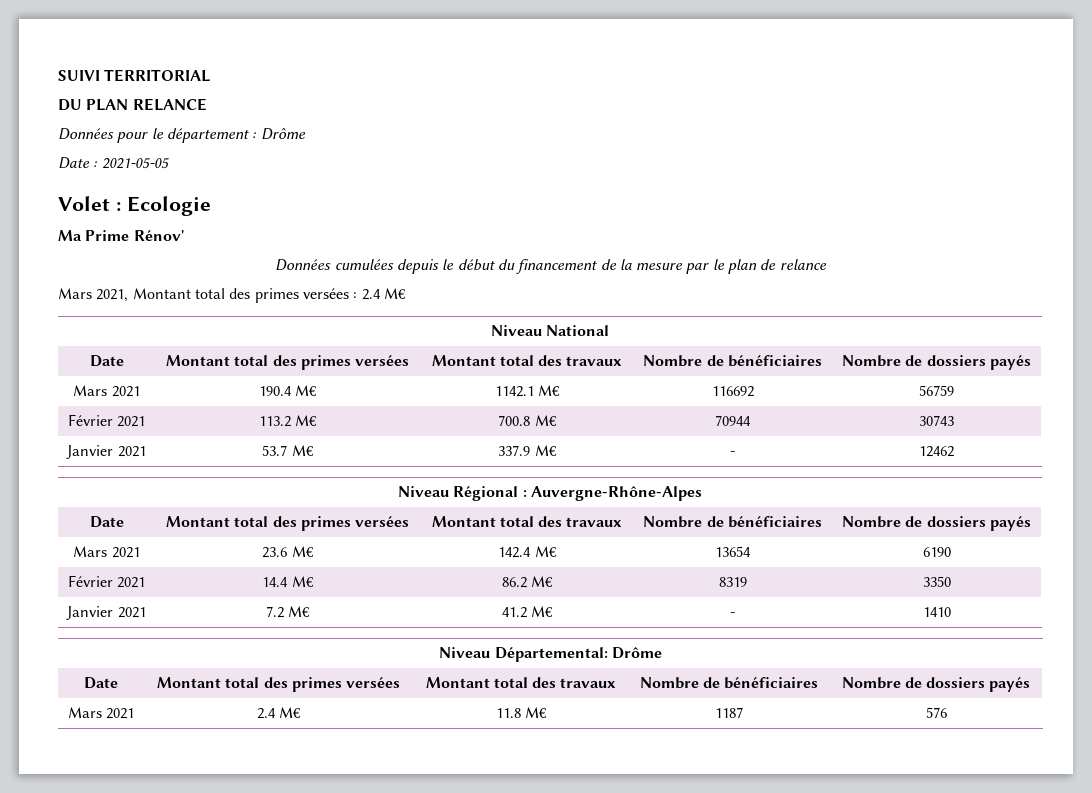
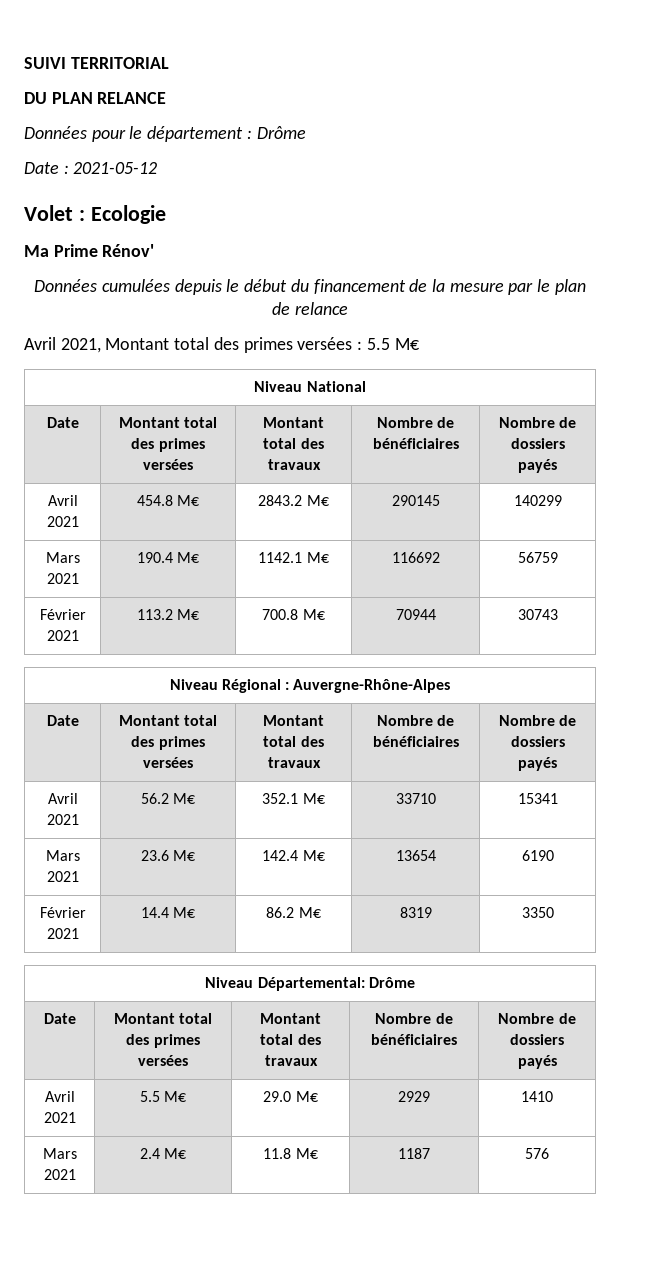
[101,158,169,169] 2021-05-05 -> [73,162,158,174] 2021-05-12
[58,288,92,299] Mars -> [24,337,56,350] Avril
[361,289,381,300] 2.4 -> [366,338,390,350] 5.5
(1031, 362) none -> [47,495,78,506] [46,516,79,527] [136,495,200,506] [258,495,329,506] [391,495,440,506] [513,495,562,506] // Avril 2021 | 454.8 M€ | 2843.2 M€ | 290145 | 140299
[66,445,146,459] [262,445,314,456] [498,445,557,456] [730,451,735,456] [919,446,954,457] // Janvier 2021 | 53.7 M€ | 337.9 M€ | - | 12462 -> (558, 614) none
(1031, 523) none -> [47,793,78,804] [46,814,79,825] [140,793,196,804] [262,793,325,804] [395,793,436,804] [517,793,558,804] // Avril 2021 | 56.2 M€ | 352.1 M€ | 33710 | 15341
[66,606,146,620] [265,606,311,618] [501,606,554,618] [730,612,735,617] [922,607,951,617] // Janvier 2021 | 7.2 M€ | 41.2 M€ | - | 1410 -> (554, 912) none
(1031, 684) none -> [44,1091,75,1102] [43,1112,76,1123] [139,1091,187,1102] [263,1091,318,1102] [398,1091,430,1102] [521,1091,553,1102] // Avril 2021 | 5.5 M€ | 29.0 M€ | 2929 | 1410

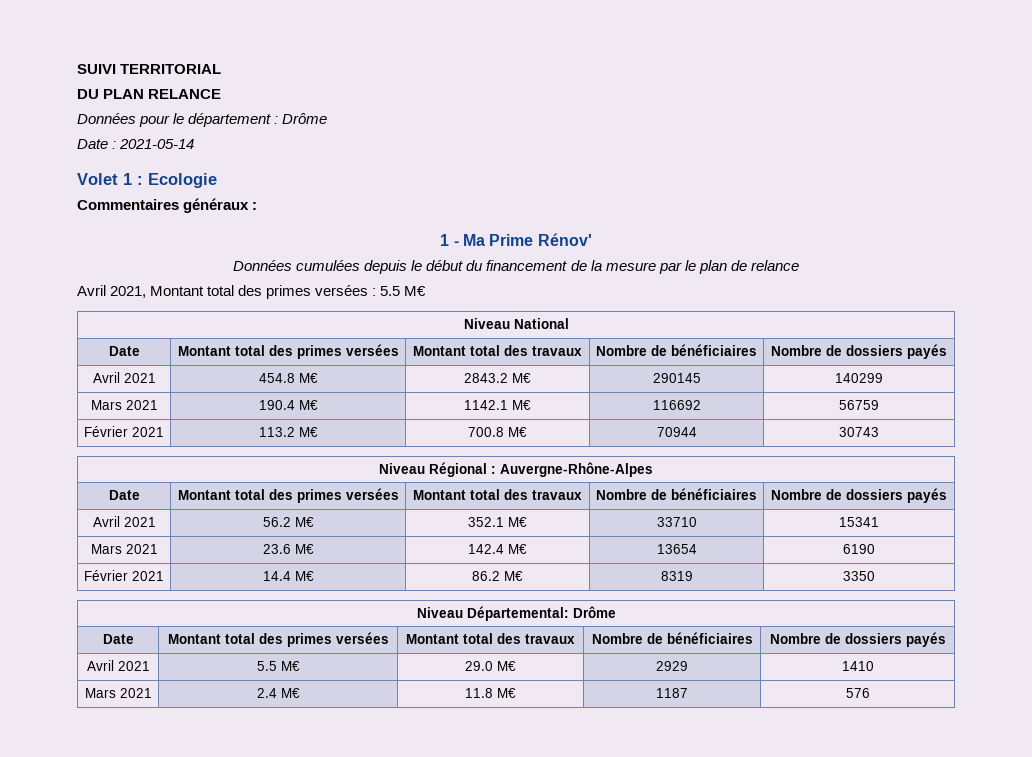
[73,162,158,174] 2021-05-12 -> [119,139,195,149] 2021-05-14
(73, 213) none -> [123,173,132,185] 1
(166, 214) none -> [77,198,258,213] [440,234,459,246] Commentaires généraux : // 1 -

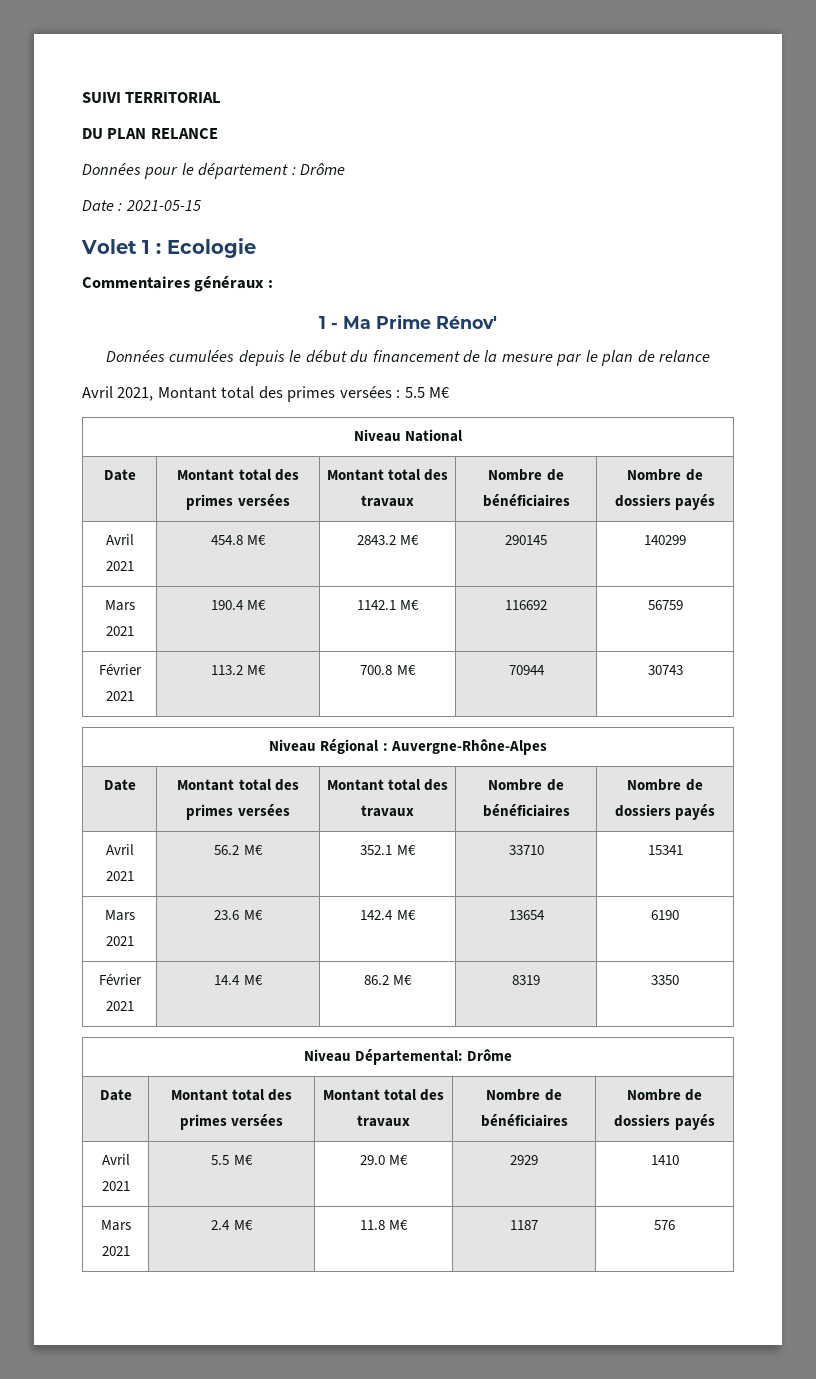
[119,139,195,149] 2021-05-14 -> [125,200,201,211] 2021-05-15

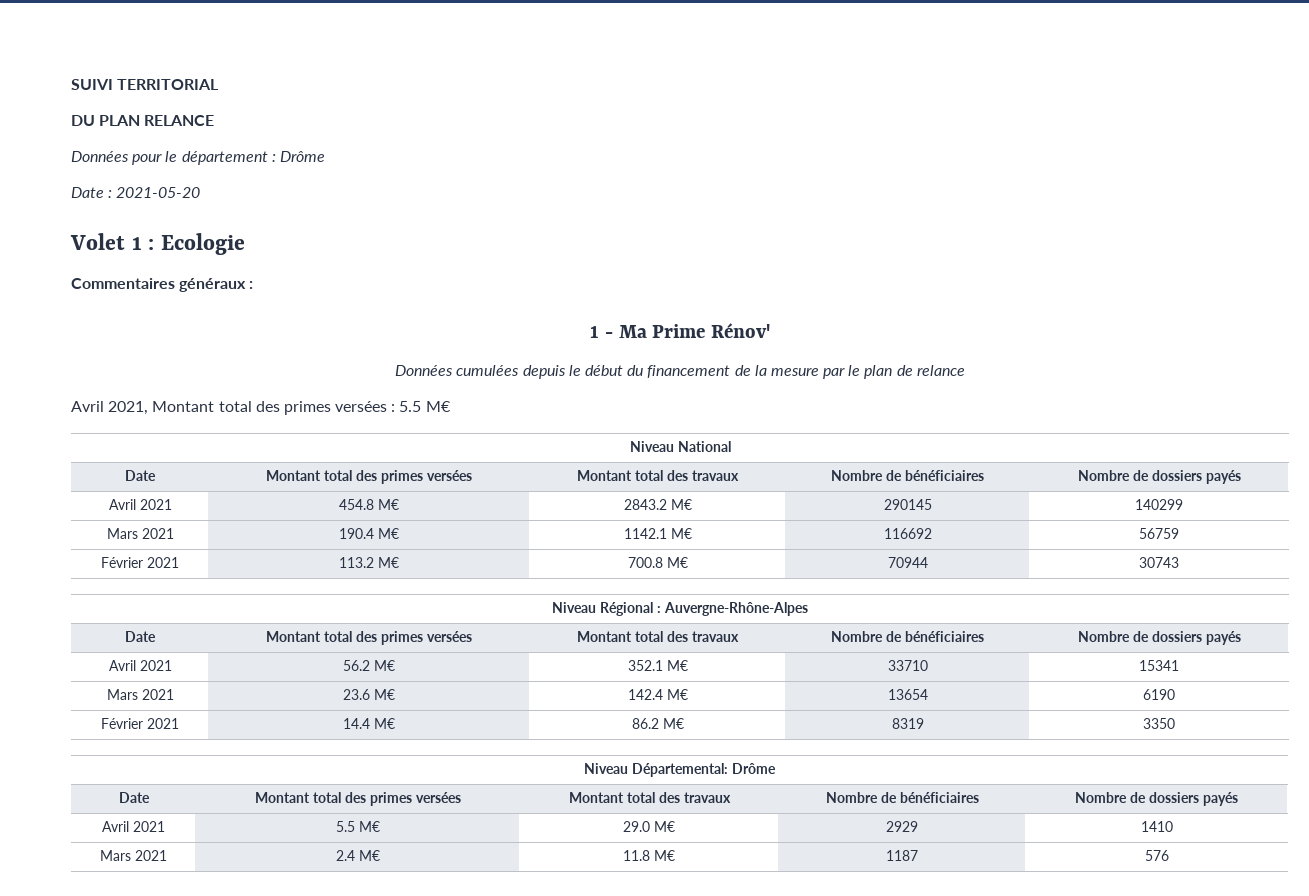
[125,200,201,211] 2021-05-15 -> [116,187,201,198] 2021-05-20

